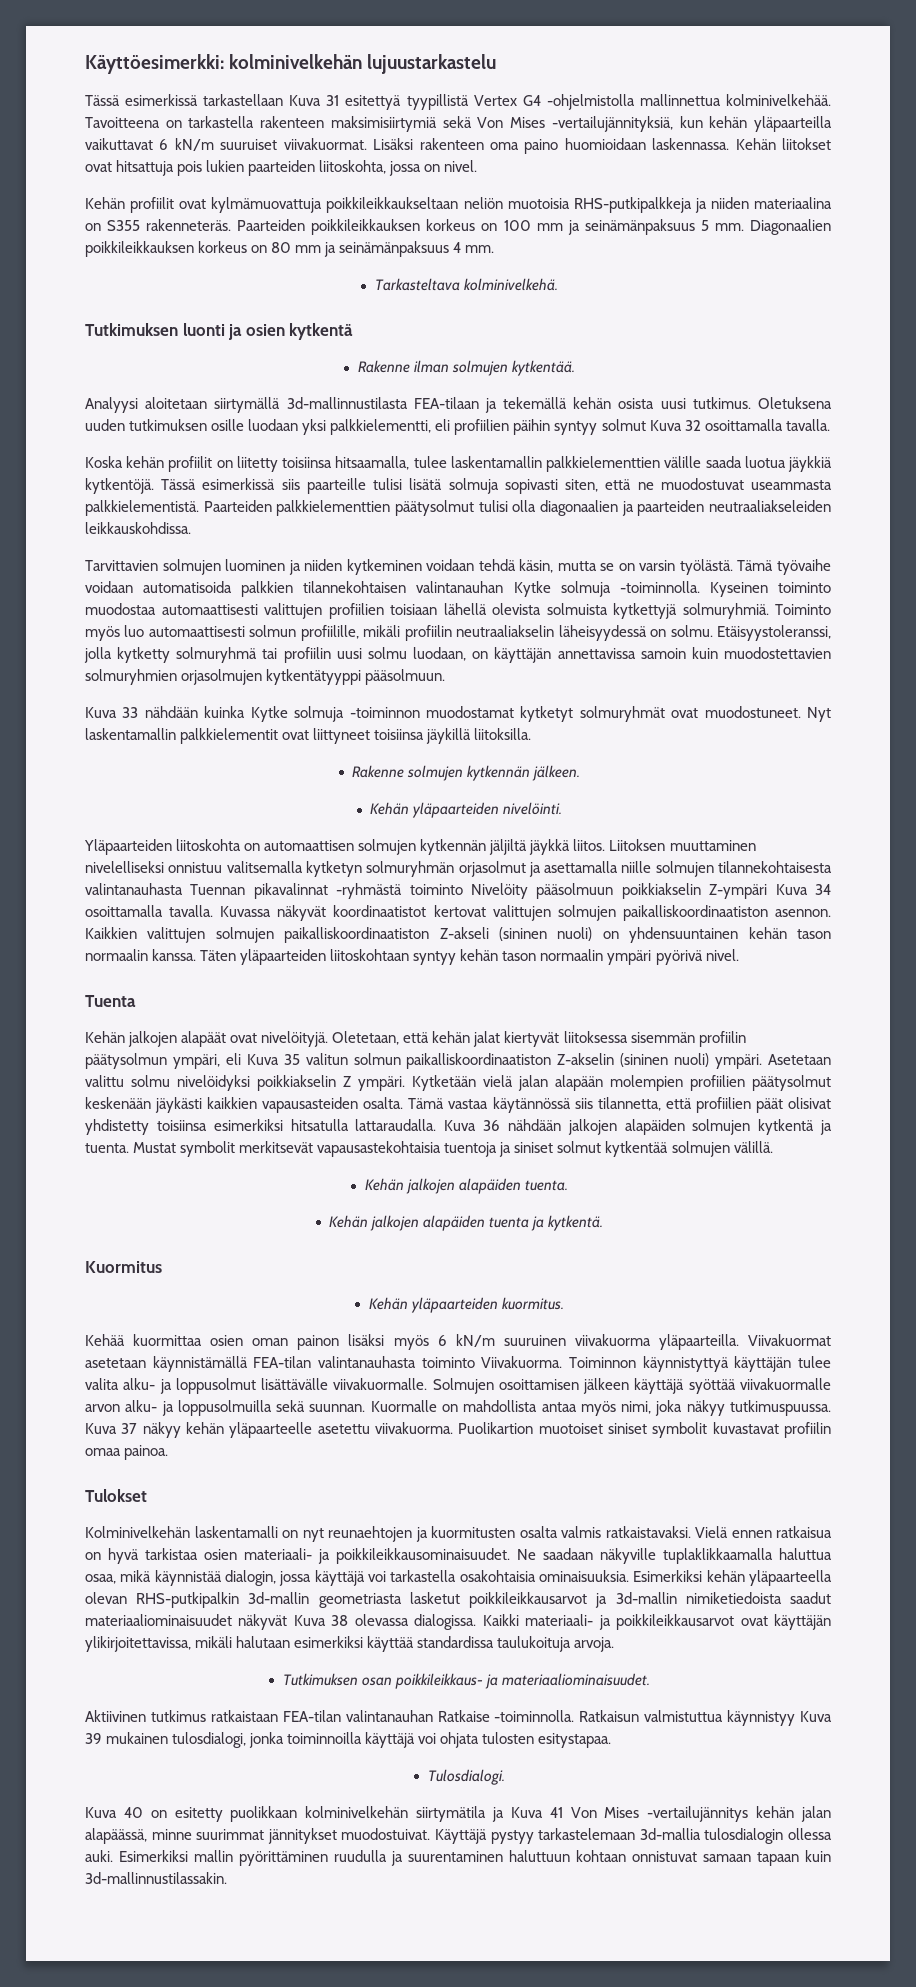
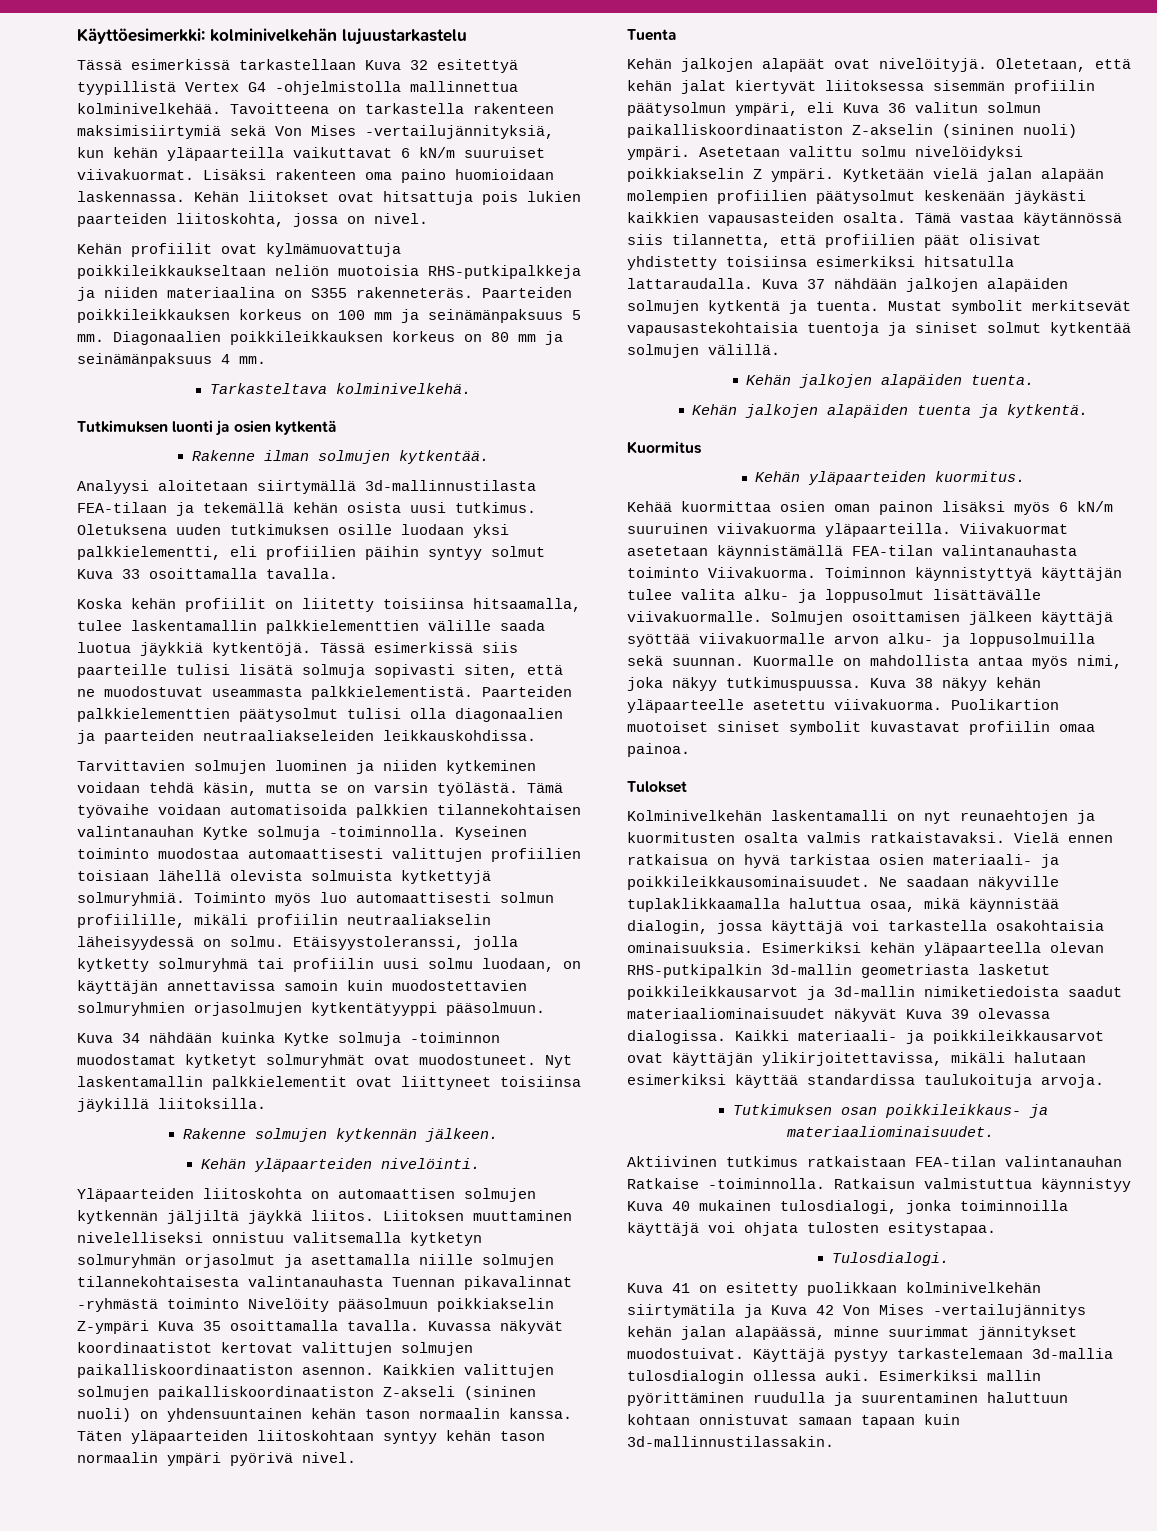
[326,95,340,106] 31 -> [410,60,428,70] 32
[684,420,701,431] 32 -> [122,569,140,579] 33
[122,707,139,718] 33 -> [122,1033,140,1043] 34
[814,884,831,895] 34 -> [203,1321,221,1331] 35
[283,1054,300,1065] 35 -> [888,103,906,113] 36
[482,1120,500,1131] 36 -> [807,279,825,289] 37
[121,1423,138,1434] 37 -> [915,678,933,688] 38
[331,1615,349,1626] 38 -> [951,1009,969,1019] 39
[85,1733,102,1744] 39 -> [672,1201,690,1211] 40
[123,1807,143,1818] 40 -> [672,1283,690,1293] 41
[549,1807,563,1818] 41 -> [816,1305,834,1315] 42

